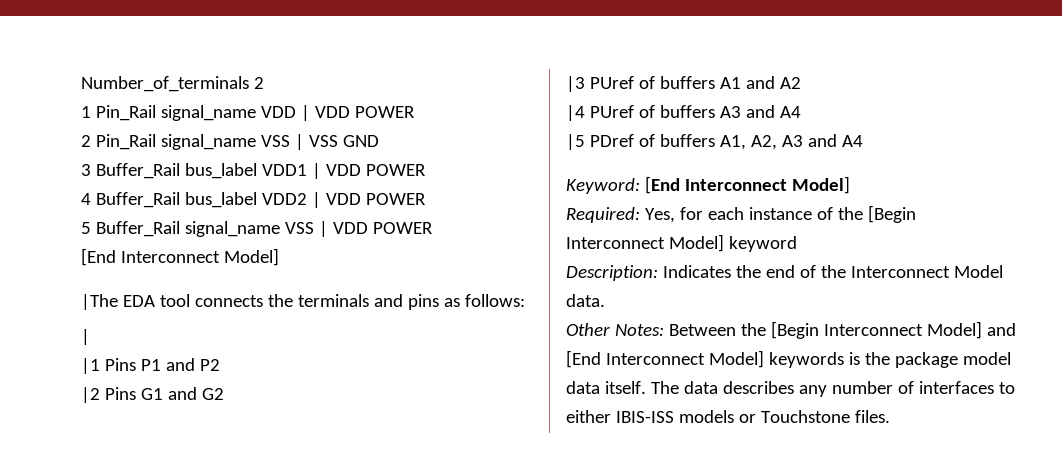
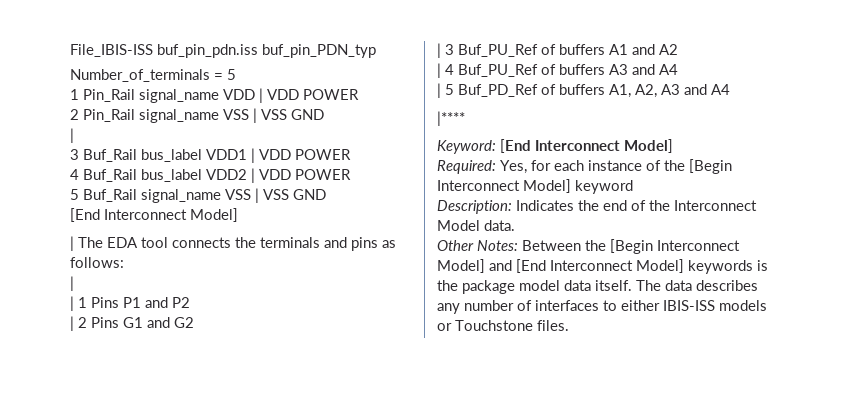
[81,76,264,92] Number_of_terminals 2 -> [70,44,376,58] [70,69,236,82] File_IBIS-ISS buf_pin_pdn.iss buf_pin_PDN_typ // Number_of_terminals = 5
[81,163,180,179] // 3 Buffer_Rail -> [70,128,74,143] [70,149,137,162] // | // 3 Buf_Rail
[95,192,180,208] Buffer_Rail -> [83,169,137,182] Buf_Rail
[95,221,433,237] [81,248,279,266] [81,294,118,310] Buffer_Rail signal_name VSS | VDD POWER // [End Interconnect Model] // |The -> [83,188,326,203] [70,208,238,222] [70,236,103,251] Buf_Rail signal_name VSS | VSS GND // [End Interconnect Model] // | The
[81,358,100,374] |1 -> [70,296,87,311] | 1
[81,387,100,403] |2 -> [70,316,87,331] | 2
[566,76,634,92] |3 PUref -> [437,43,538,58] | 3 Buf_PU_Ref
[566,105,634,121] |4 PUref -> [437,63,538,78] | 4 Buf_PU_Ref
[566,134,634,150] |5 PDref -> [437,83,538,98] | 5 Buf_PD_Ref
(863, 141) none -> [437,111,465,126] // |****

